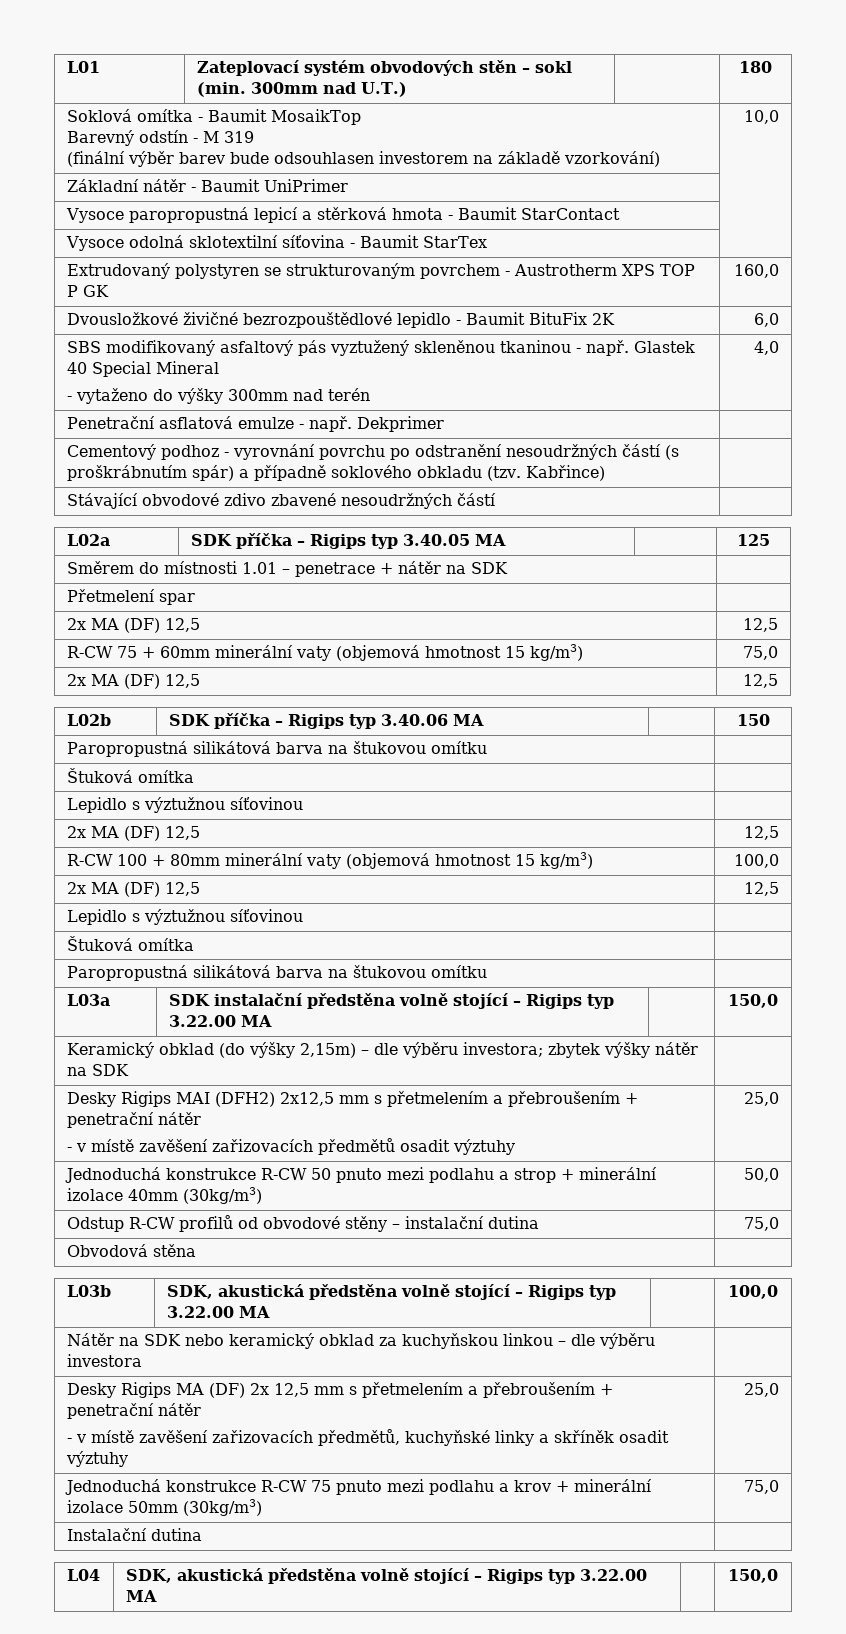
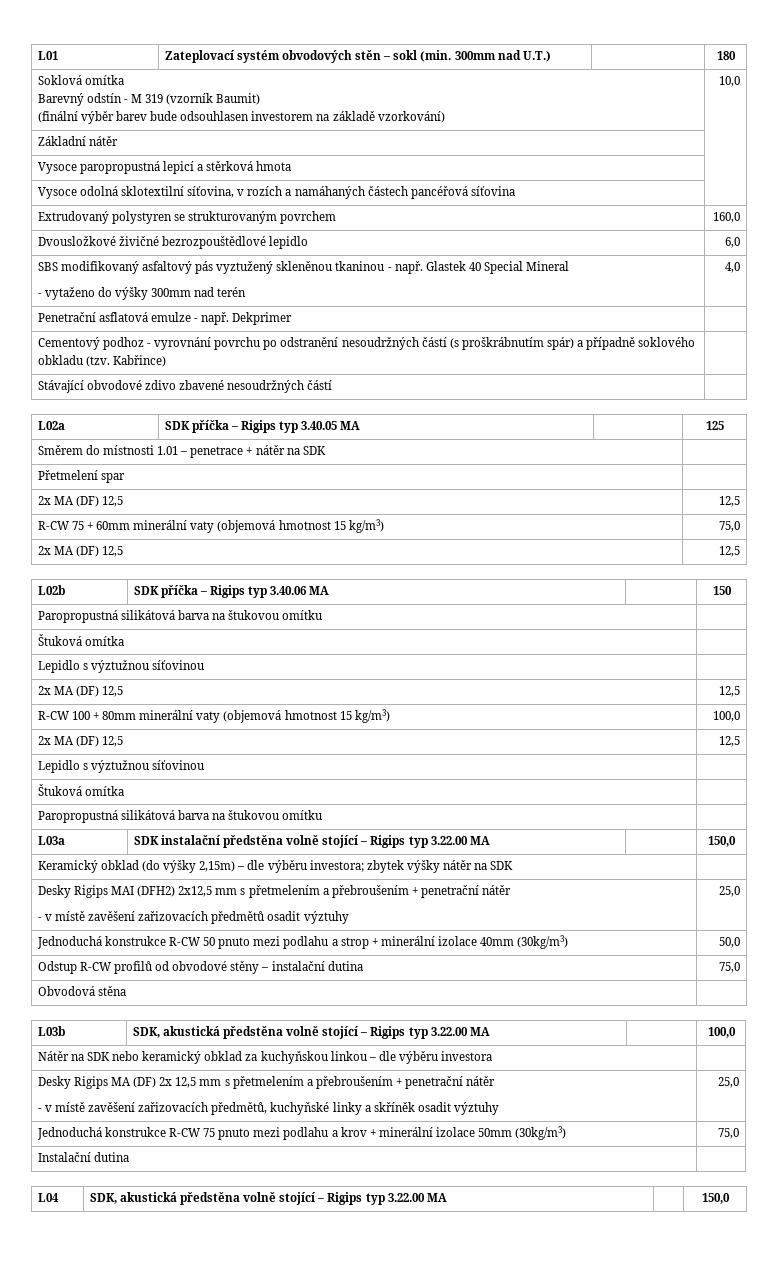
[197,109,361,125] - Baumit MosaikTop -> (124, 80) none
(254, 137) none -> [166,93,261,105] (vzorník Baumit)
[190,179,348,192] - Baumit UniPrimer -> (118, 141) none
[447,207,620,220] - Baumit StarContact -> (292, 166) none
[281,235,487,248] síťovina - Baumit StarTex -> [187,186,515,199] síťovina, v rozích a namáhaných částech pancéřová síťovina
[504,264,695,276] [66,285,109,297] - Austrotherm XPS TOP P GK -> (337, 217) none
[455,312,615,325] - Baumit BituFix 2K -> (309, 242) none

